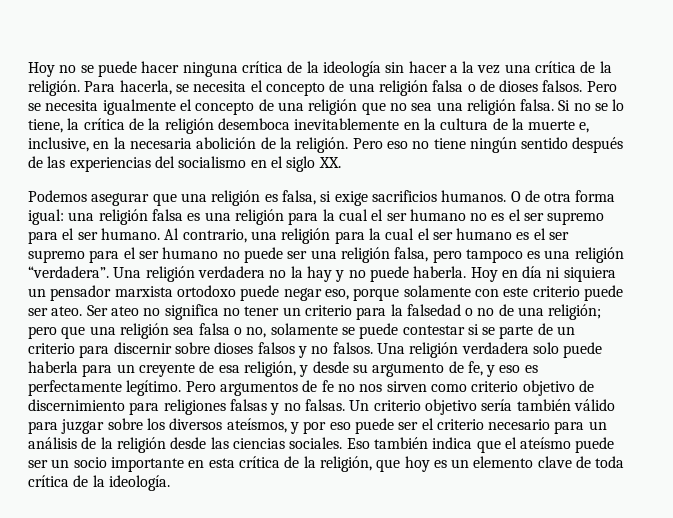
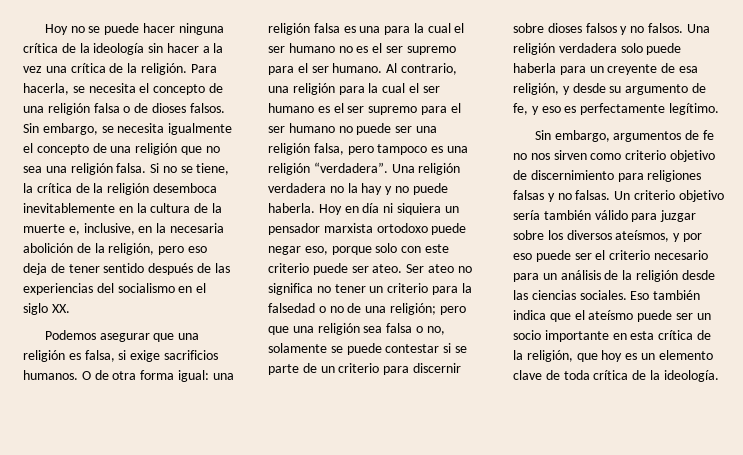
[586,81,617,92] Pero -> [23,123,98,135] Sin embargo,
[612,99,625,111] lo -> (193, 169) none
[296,137,517,153] religión. Pero eso no tiene ningún -> [108,243,207,255] [23,263,100,275] religión, pero eso deja de tener
[234,209,284,225] religión -> (381, 29) none
[403,285,471,297] solamente -> [375,243,398,253] solo
[185,381,216,392] Pero -> [534,130,610,142] // Sin embargo,

